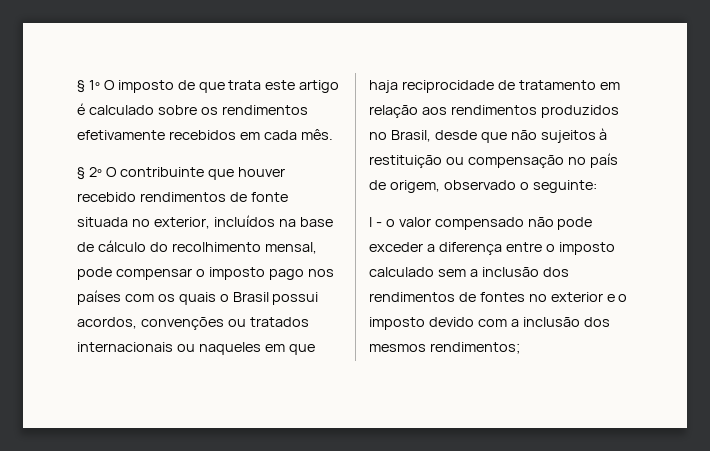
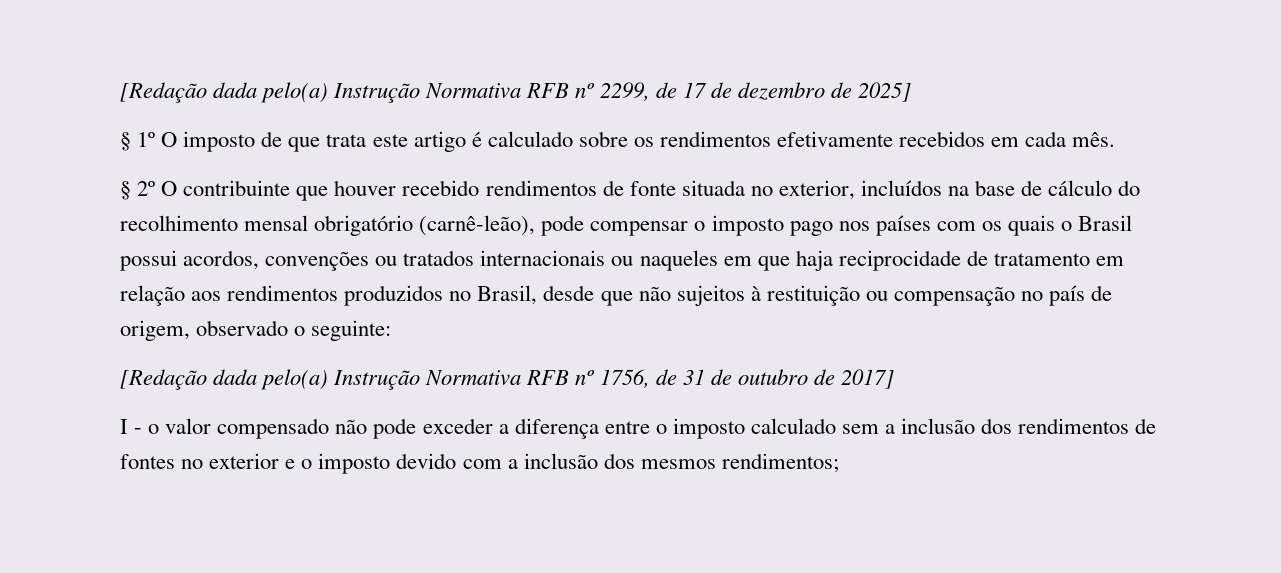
(77, 86) none -> [120,82,911,103] [Redação dada pelo(a) Instrução Normativa RFB nº 2299, de 17 de dezembro de 2025] //
[264,242,317,254] mensal, -> [244,215,536,236] mensal obrigatório (carnê-leão),
(597, 186) none -> [120,369,894,390] // [Redação dada pelo(a) Instrução Normativa RFB nº 1756, de 31 de outubro de 2017]

